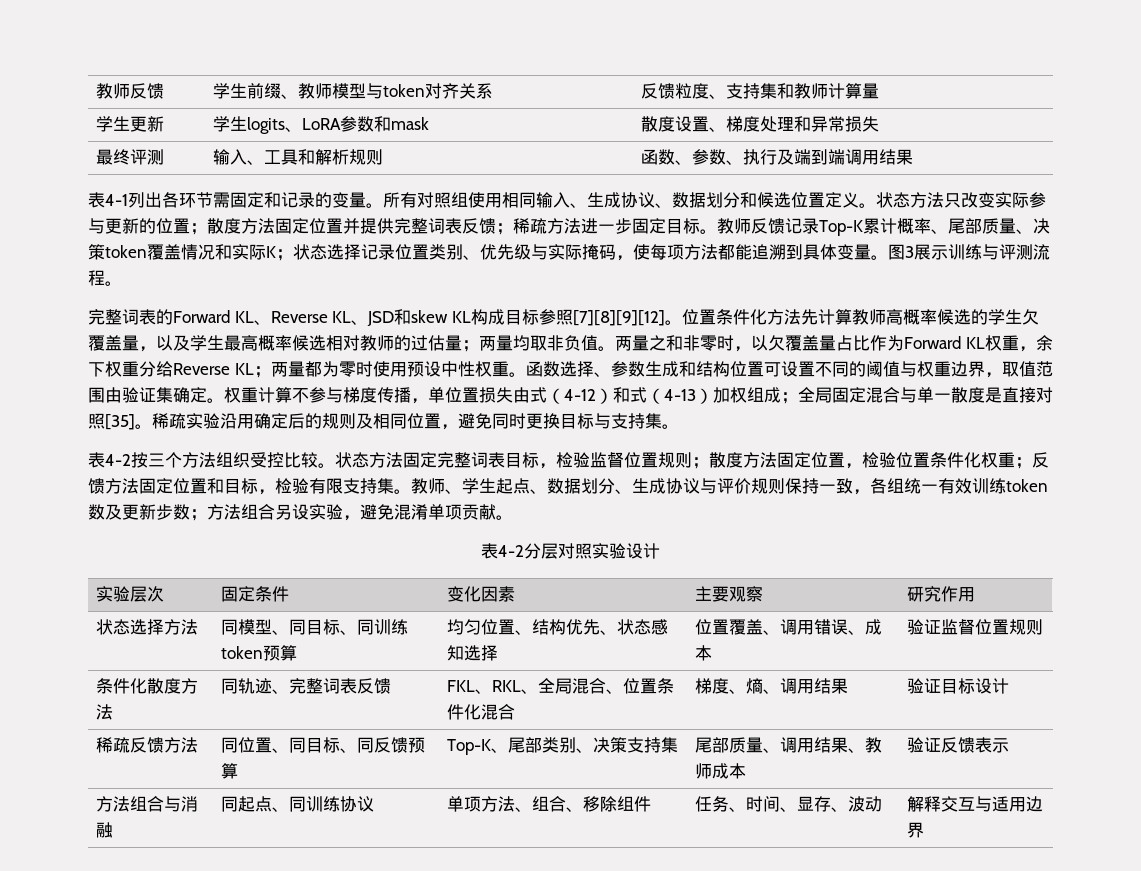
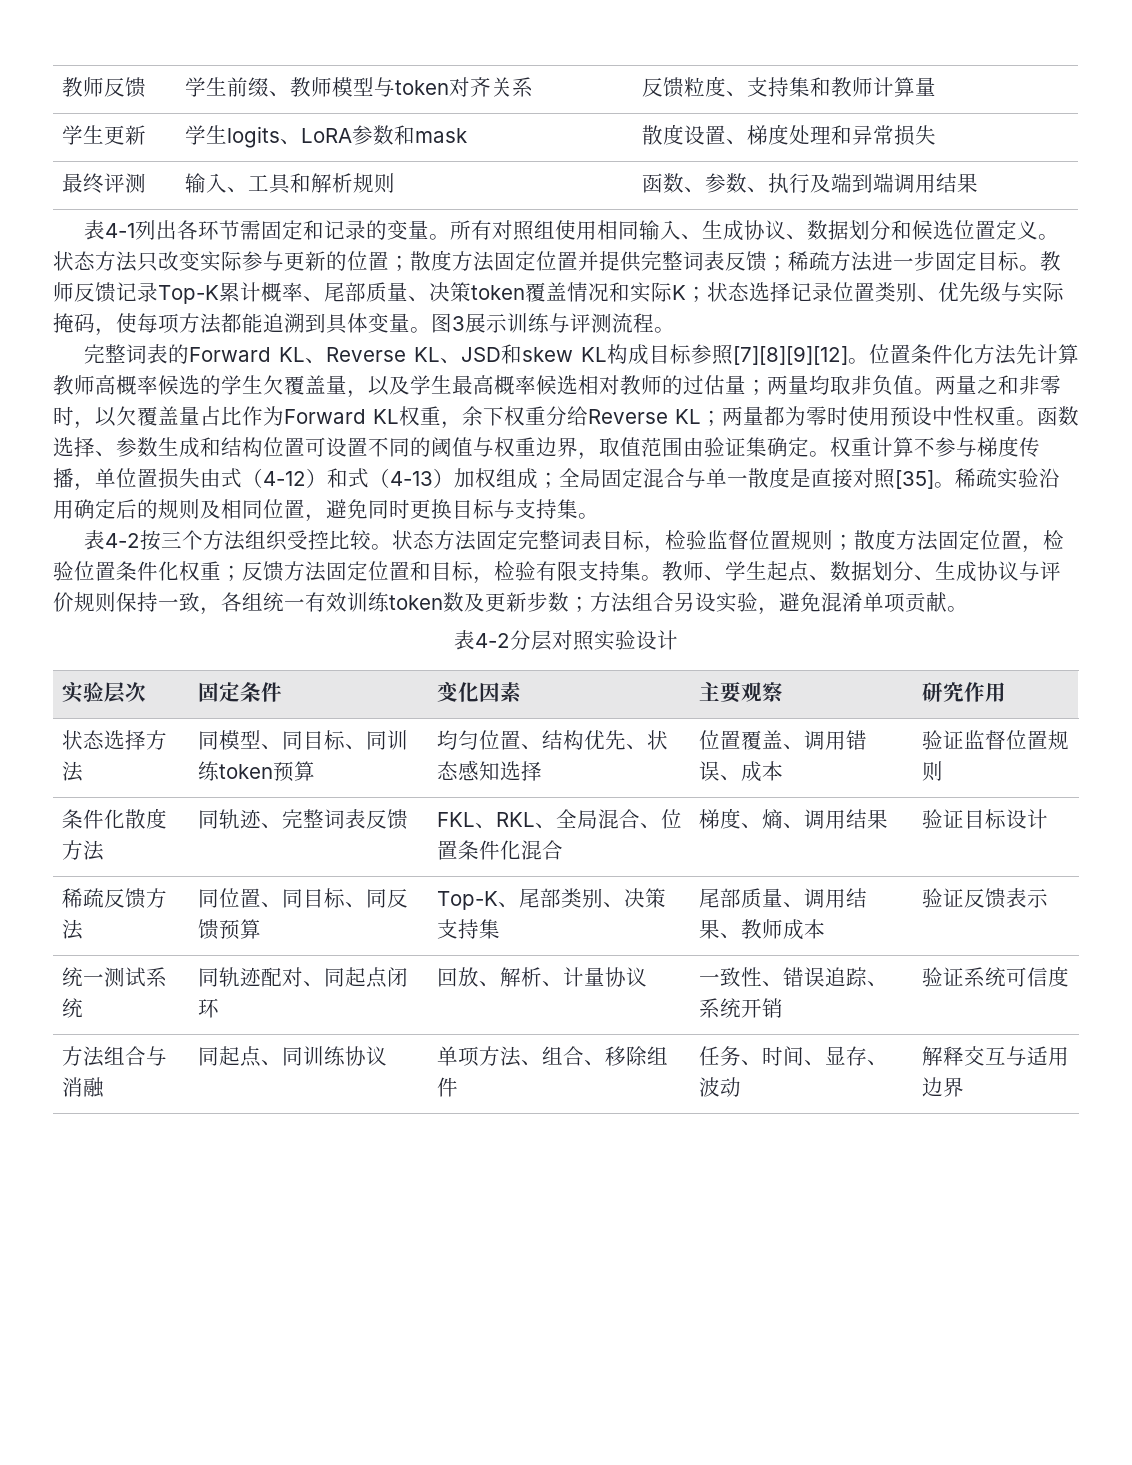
(1009, 745) none -> [61,967,167,987] [61,998,83,1018] [197,967,408,988] [197,998,219,1018] [436,967,647,987] [698,967,888,987] [698,998,783,1018] [921,966,1069,987] // 统一测试系统 | 同轨迹配对、同起点闭环 | 回放、解析、计量协议 | 一致性、错误追踪、系统开销 | 验证系统可信度

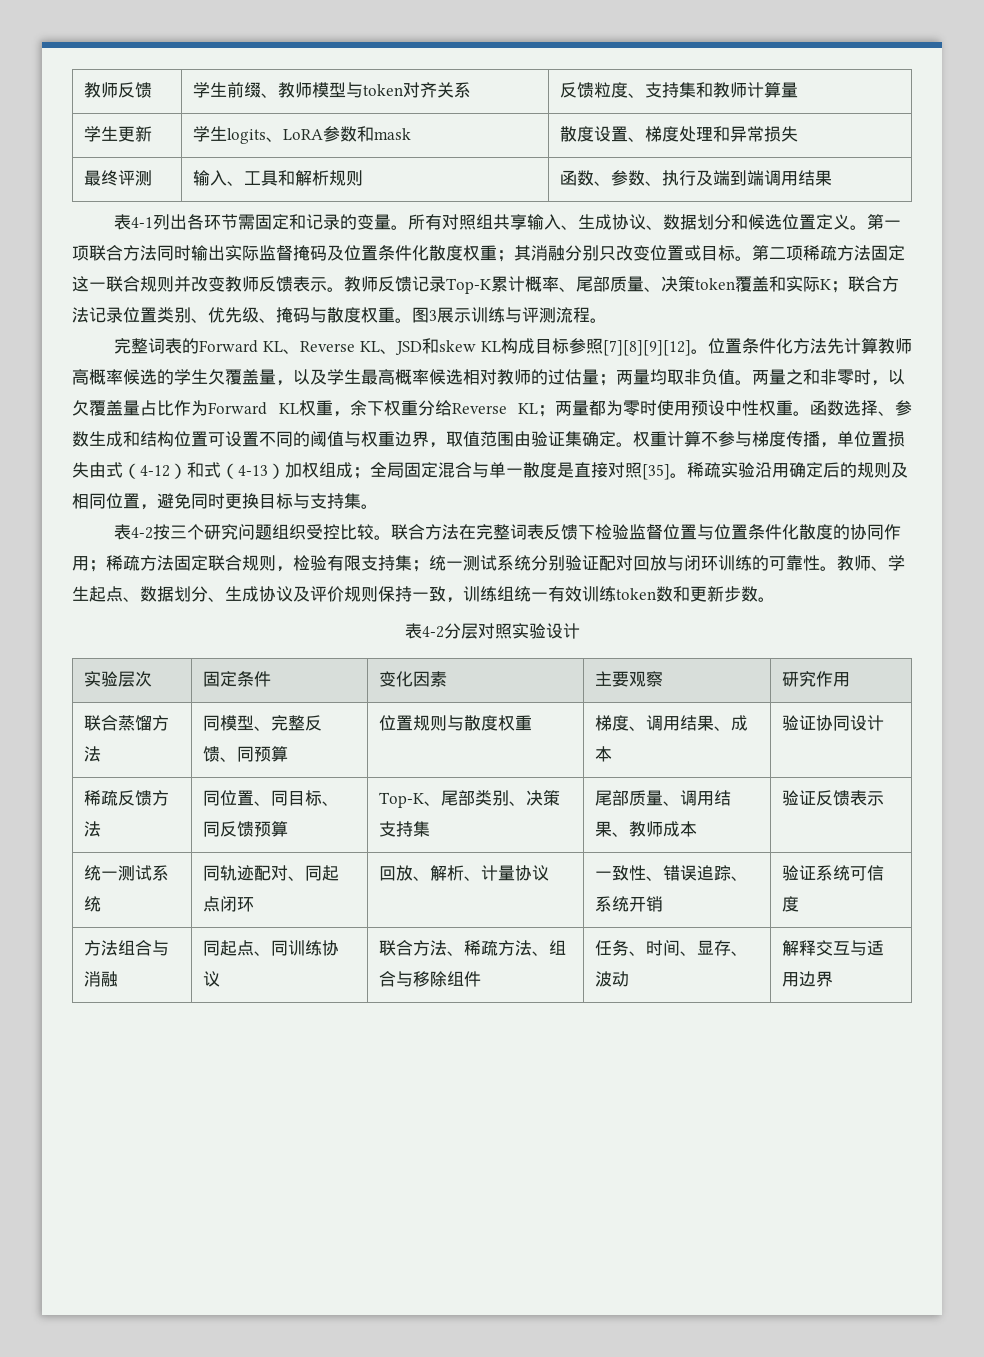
[554,220,639,240] 使用相同 -> [493,214,528,230] 共享
[53,250,1020,272] 状态方法只改变实际参与更新的位置；散度方法固定位置并提供完整词表反馈；稀疏方法进一步固定目标 -> [867,214,902,230] [72,245,905,262] [72,276,327,292] 第一项联合方法同时输出实际监督掩码及位置条件化散度权重；其消融分别只改变位置或目标。第二项稀疏方法固定这一联合规则并改变教师反馈表示
[567,282,609,302] 情况 -> (769, 284) none
[707,282,791,302] 状态选择 -> [848,276,899,292] [72,307,89,323] 联合方法
[1001,282,1064,303] [53,313,410,336] 与实际掩码，使每项方法都能追溯到具体变量 -> [259,307,395,323] 、掩码与散度权重
[202,530,245,551] 方法 -> [204,524,273,540] 研究问题
[391,530,665,553] 状态方法固定完整词表目标， -> [391,524,596,540] 联合方法在完整词表反馈下
[790,529,1064,553] [53,561,641,584] 规则；散度方法固定位置，检验位置条件化权重；反馈方法固定位置和目标，检验有限支持集 -> [697,524,902,540] [72,555,820,572] 与位置条件化散度的协同作用；稀疏方法固定联合规则，检验有限支持集；统一测试系统分别验证配对回放与闭环训练的可靠性
[1019,561,1040,581] 与 -> [293,586,310,602] 及
[221,592,242,612] 各 -> [463,586,497,602] 训练
[464,593,485,612] 及 -> [673,586,690,602] 和
[569,592,947,615] ；方法组合另设实验，避免混淆单项贡献 -> (758, 594) none
[61,730,146,750] 状态选择 -> [84,715,153,731] 联合蒸馏
[281,730,408,750] [197,761,315,782] [436,730,668,750] [436,760,542,781] [698,730,867,750] [698,761,783,782] [921,730,1069,750] [921,761,943,781] [61,808,167,829] [61,840,104,861] [197,809,408,830] [436,809,682,829] [436,840,563,860] [698,808,888,829] [921,809,1007,829] 同目标、同训练token预算 | 均匀位置、结构优先、状态感知选择 | 位置覆盖、调用错误、成本 | 验证监督位置规则 // 条件化散度方法 | 同轨迹、完整词表反馈 | FKL、RKL、全局混合、位置条件化混合 | 梯度、熵、调用结果 | 验证目标 -> [271,715,323,731] [203,746,289,762] [379,715,533,731] [595,715,749,731] [595,746,613,762] [782,715,851,731] 完整反馈、同预算 | 位置规则与散度权重 | 梯度、调用结果、成本 | 验证协同
[436,1046,479,1067] 单项 -> [379,940,499,956] 联合方法、稀疏
[583,1060,605,1066] 、 -> [396,971,414,987] 与

